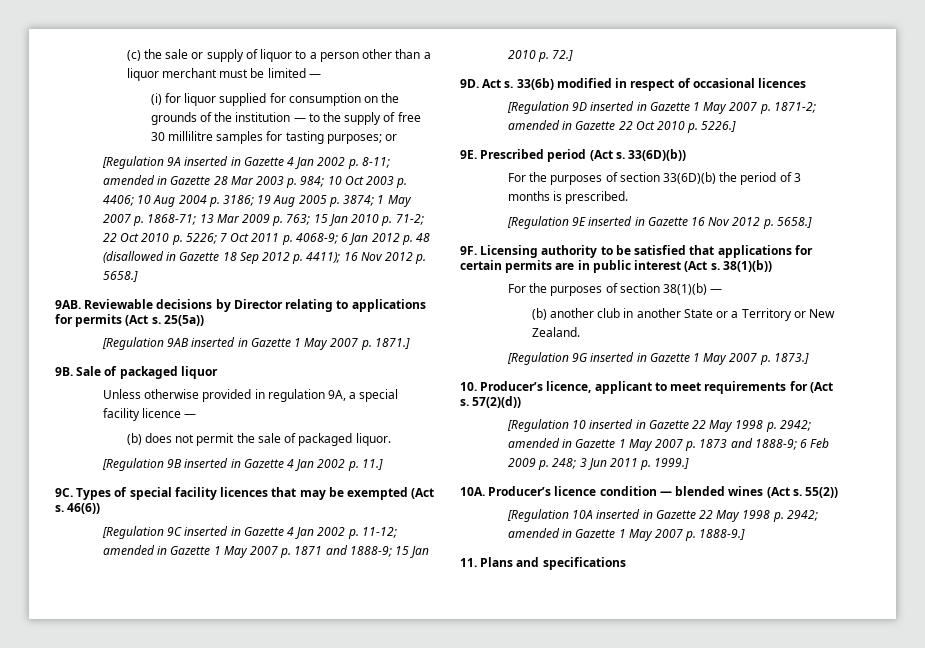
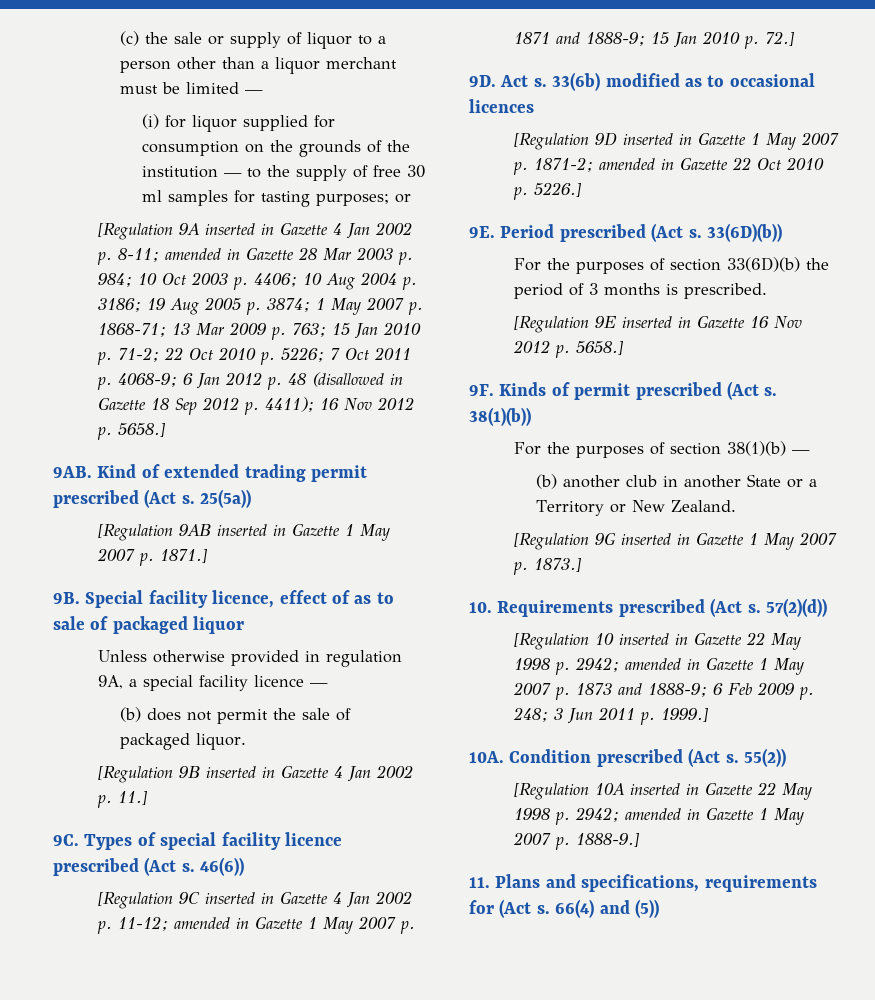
[167,131,213,141] millilitre -> [142,190,163,202] ml
[84,299,426,312] [55,314,123,327] Reviewable decisions by Director relating to applications for permits -> [97,464,367,482] [53,490,139,508] Kind of extended trading permit prescribed
[76,366,102,376] Sale -> [85,590,394,608] [53,616,85,630] Special facility licence, effect of as to sale
[220,487,409,500] licences that may be exempted -> [285,832,342,846] [53,858,139,876] licence prescribed
[615,78,691,91] in respect of -> [685,75,725,87] as to
[480,149,587,162] Prescribed period -> [500,224,646,242] Period prescribed
[480,245,813,258] [460,260,682,273] Licensing authority to be satisfied that applications for certain permits are in public interest -> [499,382,722,400] Kinds of permit prescribed
[480,381,808,394] Producer’s licence, applicant to meet requirements for -> [497,599,705,617] Requirements prescribed
[488,486,764,496] Producer’s licence condition — blended wines -> [509,749,683,767] Condition prescribed
[542,557,626,570] specifications -> [581,874,817,892] [469,899,659,918] specifications, requirements for (Act s. 66(4) and (5))

